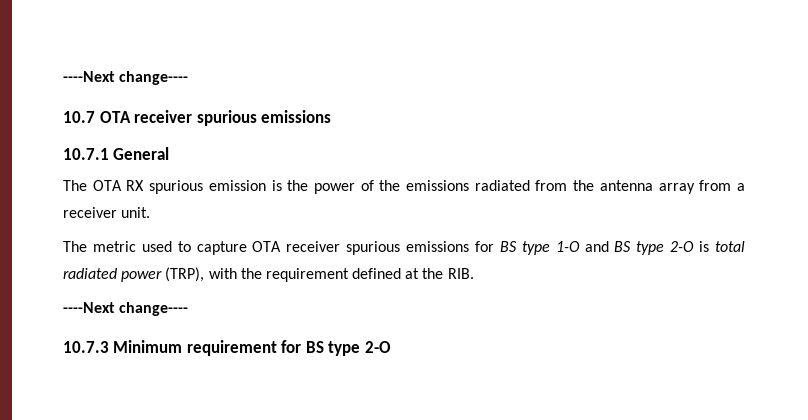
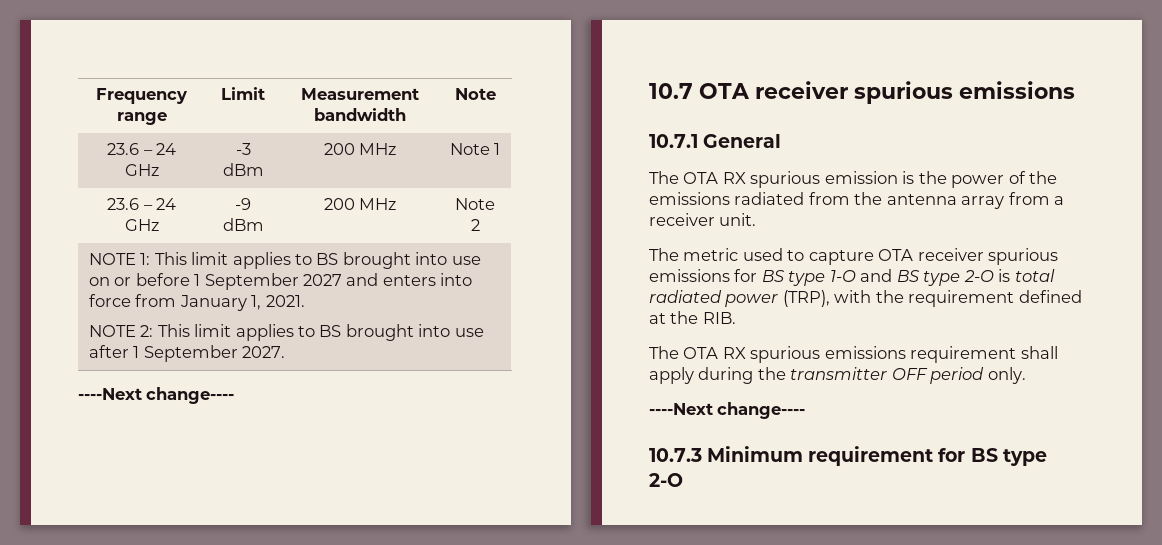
(63, 76) none -> [96,88,187,104] [116,112,167,125] [221,87,265,100] [301,88,419,100] [314,108,406,121] [454,88,496,100] [107,143,176,155] [124,164,159,176] [235,143,251,155] [222,163,264,176] [323,143,397,155] [449,143,501,155] [107,198,176,210] [124,219,159,231] [235,198,251,210] [222,218,264,231] [323,198,397,210] [455,198,495,210] [470,219,480,231] [88,252,481,269] [88,273,473,290] [88,294,305,311] [88,324,484,341] [88,345,286,362] Frequency range | Limit | Measurement bandwidth | Note // 23.6 – 24 GHz | -3 dBm | 200 MHz | Note 1 // 23.6 – 24 GHz | -9 dBm | 200 MHz | Note 2 // NOTE 1: This limit applies to BS brought into use on or before 1 September 2027 and enters into force from January 1, 2021. // NOTE 2: This limit applies to BS brought into use after 1 September 2027. //
(474, 273) none -> [649,346,1058,363] [649,367,1026,384] // The OTA RX spurious emissions requirement shall apply during the transmitter OFF period only.

